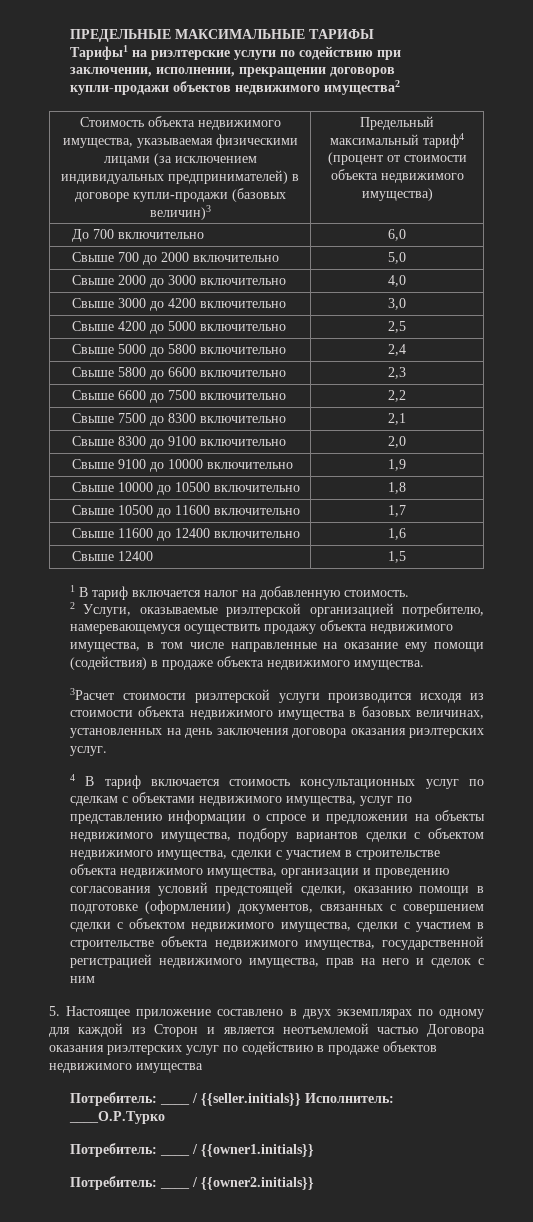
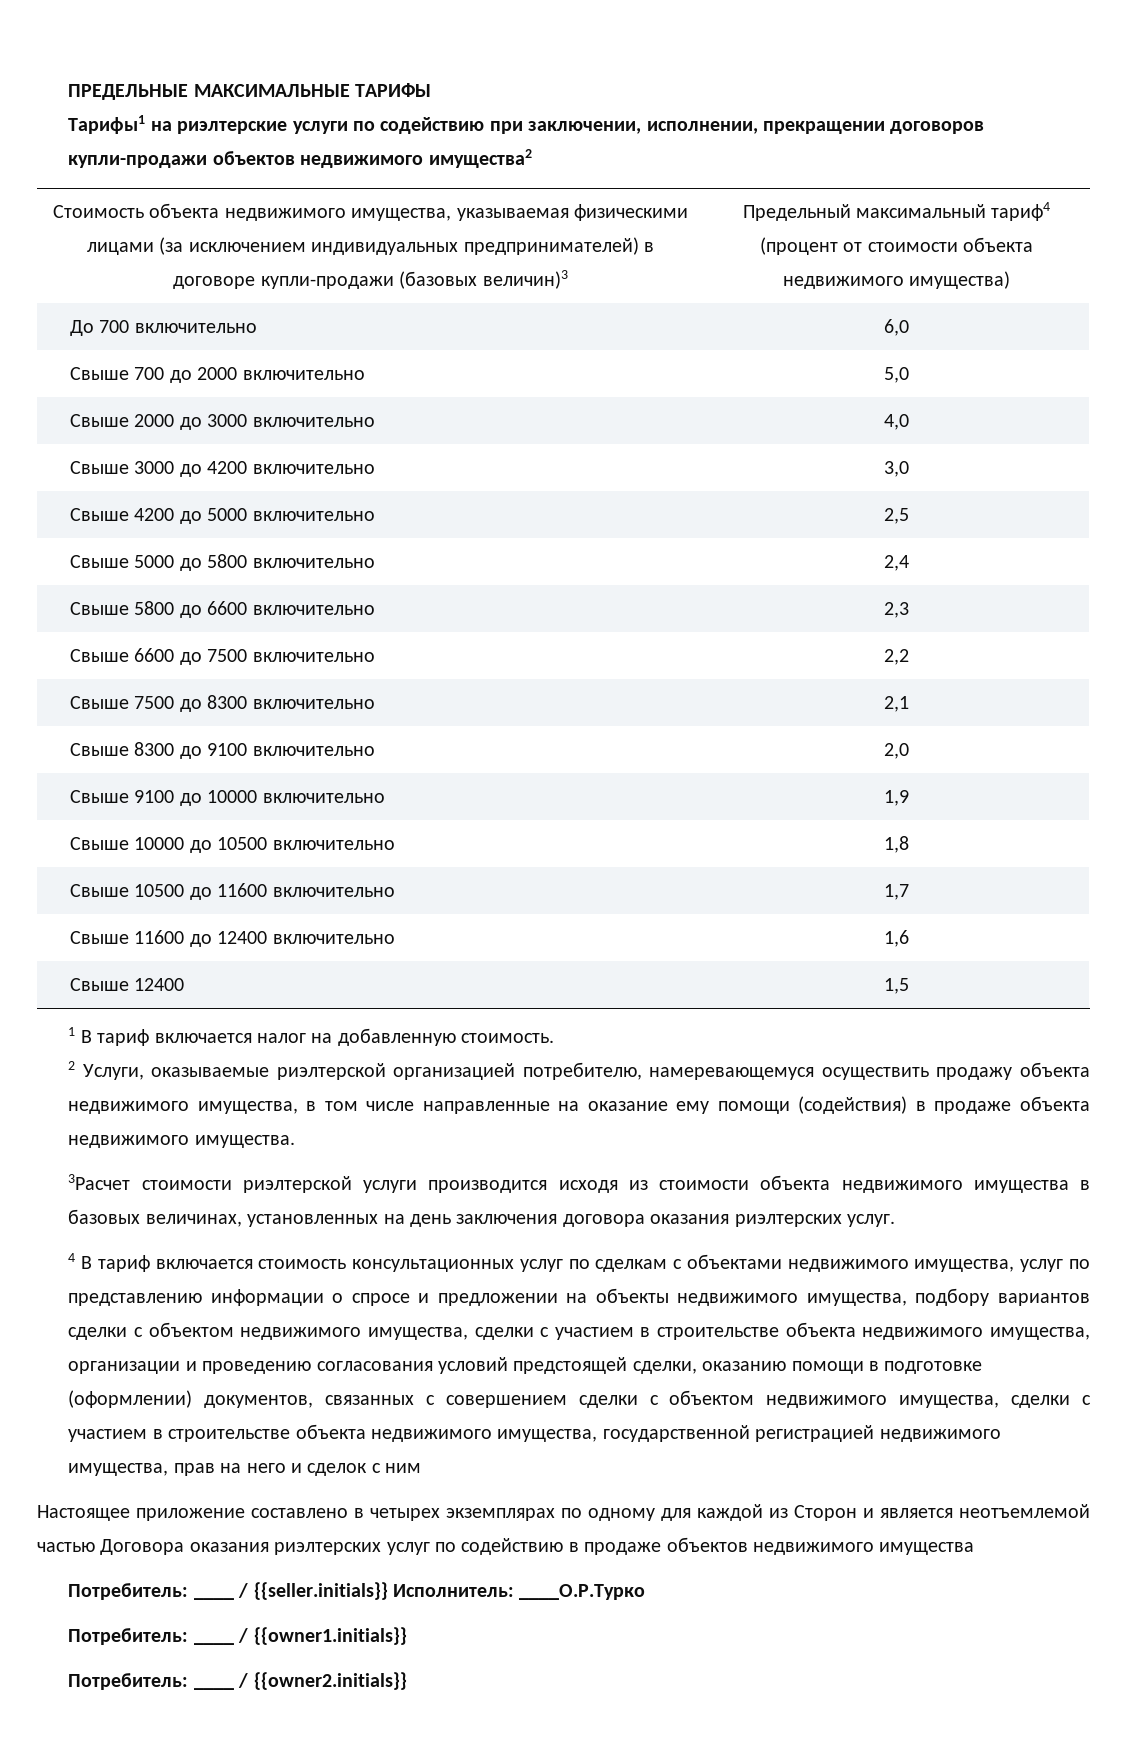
[49,1006,60,1016] 5. -> (422, 1468) none
[302,1009,331,1019] двух -> [370,1508,440,1521] четырех

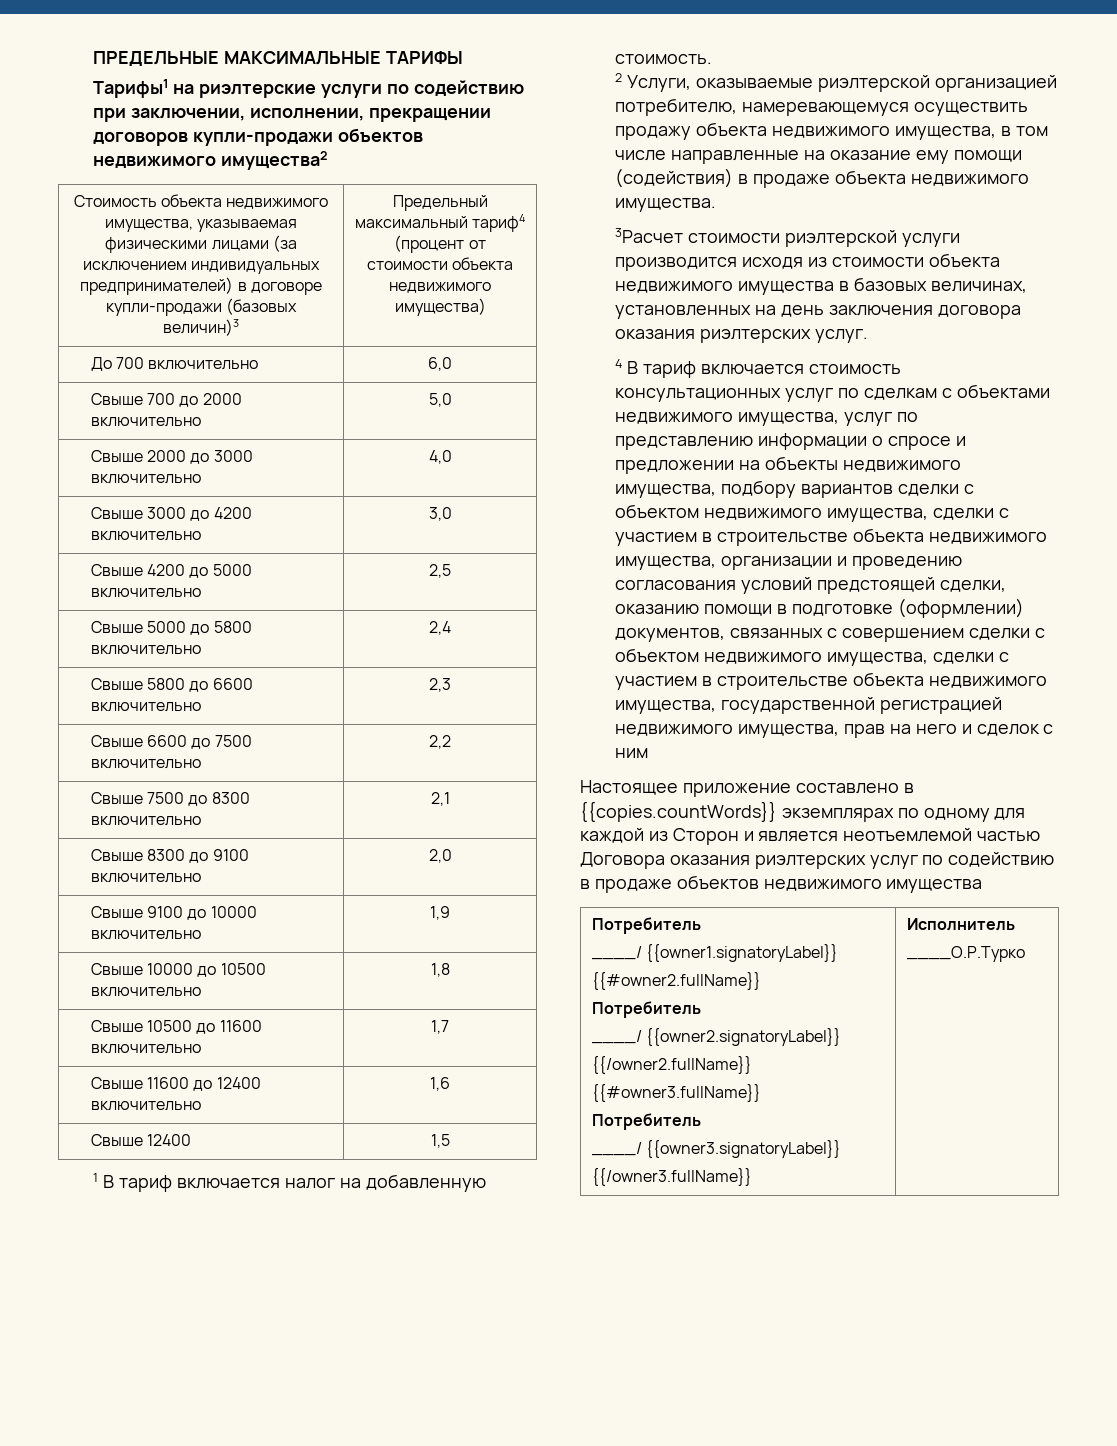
[370,1508,440,1521] четырех -> [580,801,777,822] {{copies.countWords}}
[68,1582,646,1600] [68,1627,407,1645] [68,1672,407,1690] // Потребитель: ____ / {{seller.initials}} Исполнитель: ____О.Р.Турко // Потребитель: ____ / {{owner1.initials}} // Потребитель: ____ / {{owner2.initials}} -> [591,917,701,934] [591,944,838,962] [591,972,761,990] [591,1001,701,1018] [591,1028,841,1046] [591,1056,752,1074] [591,1084,761,1102] [591,1113,701,1130] [591,1140,841,1158] [591,1168,752,1186] [906,918,1015,931] [906,946,1025,962] // Потребитель // ____/ {{owner1.signatoryLabel}} // {{#owner2.fullName}} // Потребитель // ____/ {{owner2.signatoryLabel}} // {{/owner2.fullName}} // {{#owner3.fullName}} // Потребитель // ____/ {{owner3.signatoryLabel}} // {{/owner3.fullName}} | Исполнитель // ____О.Р.Турко

